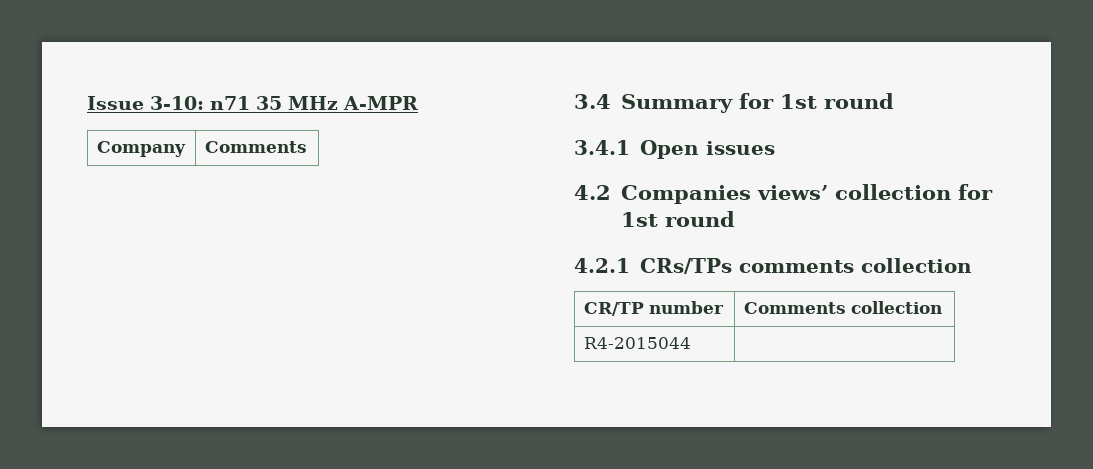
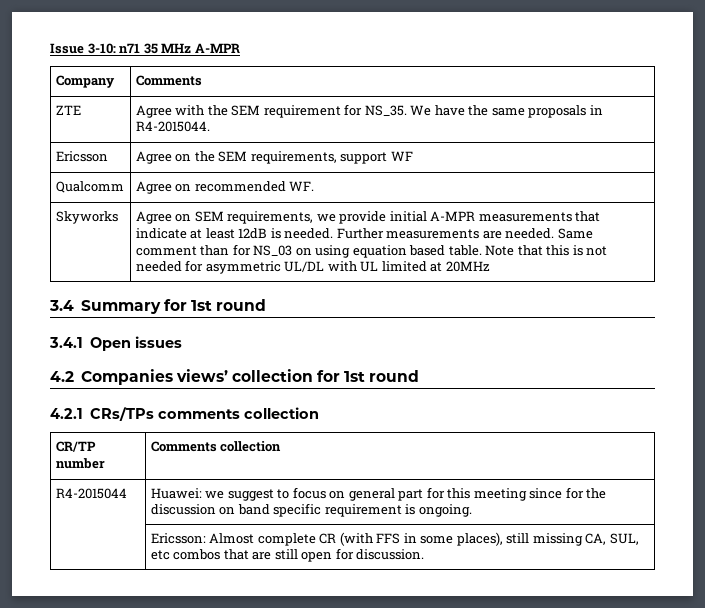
(307, 147) none -> [55,105,81,115] [135,104,603,118] [135,121,210,132] [55,151,108,162] [135,151,413,164] [55,181,124,193] [135,181,315,194] [55,211,118,224] [135,211,601,224] [135,228,593,239] [135,244,608,258] [135,260,490,274] // ZTE | Agree with the SEM requirement for NS_35. We have the same proposals in R4-2015044. // Ericsson | Agree on the SEM requirements, support WF // Qualcomm | Agree on recommended WF. // Skyworks | Agree on SEM requirements, we provide initial A-MPR measurements that indicate at least 12dB is needed. Further measurements are needed. Same comment than for NS_03 on using equation based table. Note that this is not needed for asymmetric UL/DL with UL limited at 20MHz
(691, 343) none -> [150,487,607,501] [150,503,472,517] [150,532,639,546] [150,548,425,562] Huawei: we suggest to focus on general part for this meeting since for the discussion on band specific requirement is ongoing. // | Ericsson: Almost complete CR (with FFS in some places), still missing CA, SUL, etc combos that are still open for discussion.

